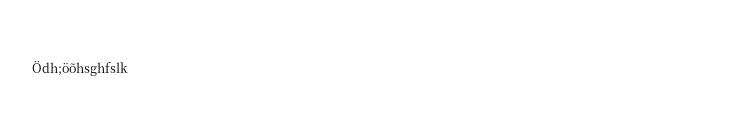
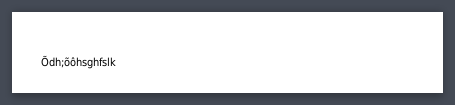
[32,61,128,76] Ödh;öõhsghfslk -> [41,55,116,69] Õdh;õôhsghfslk

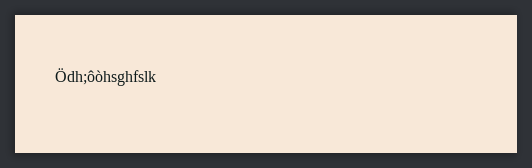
[41,55,116,69] Õdh;õôhsghfslk -> [55,68,156,86] Ödh;ôòhsghfslk

